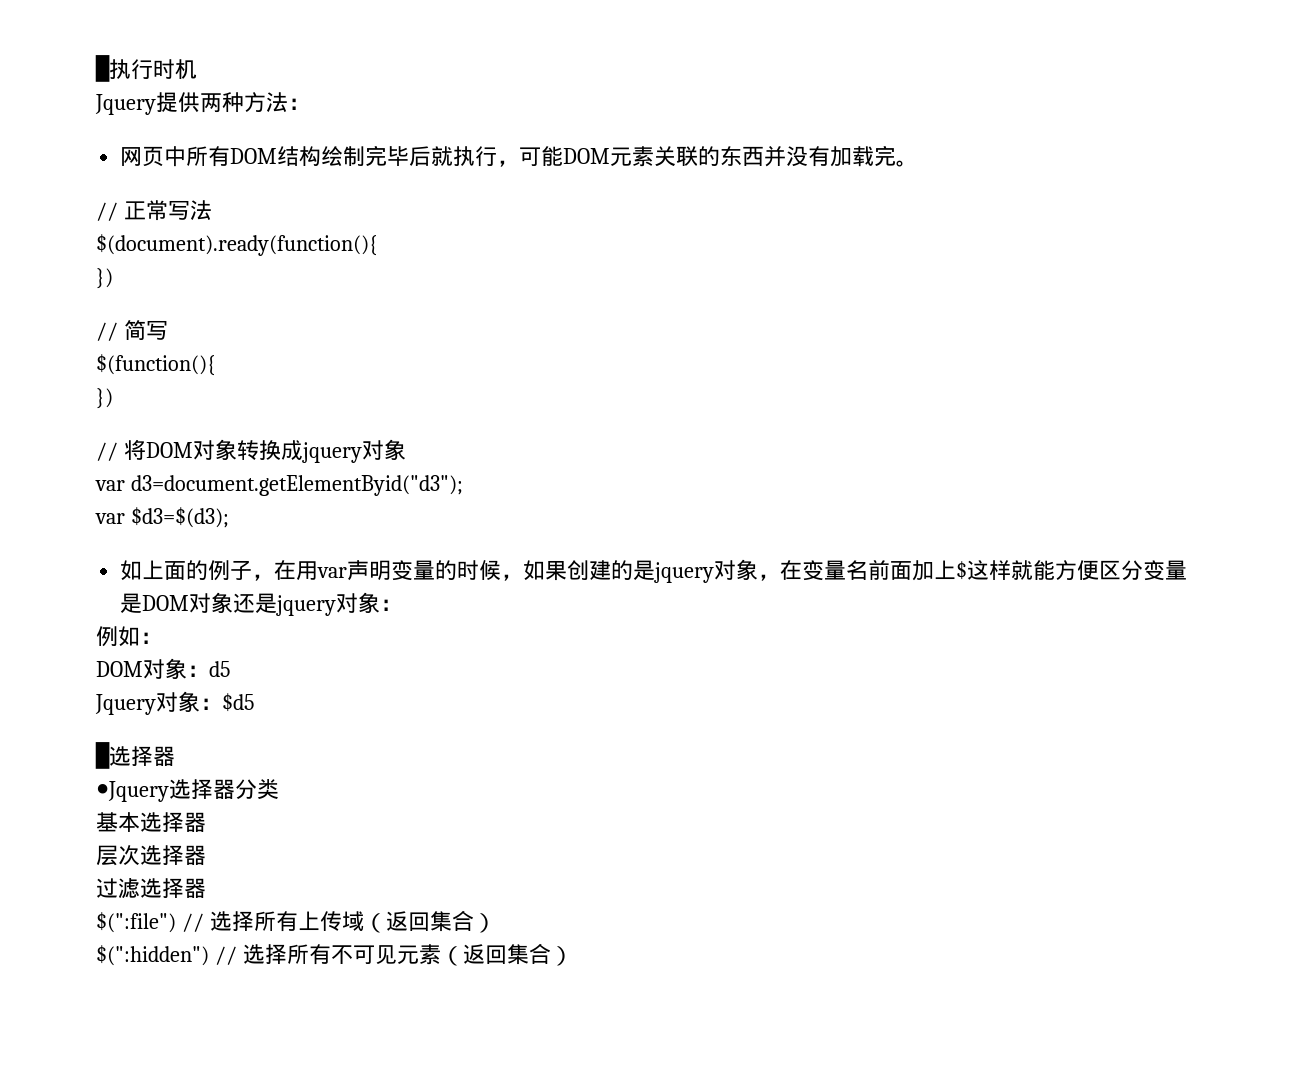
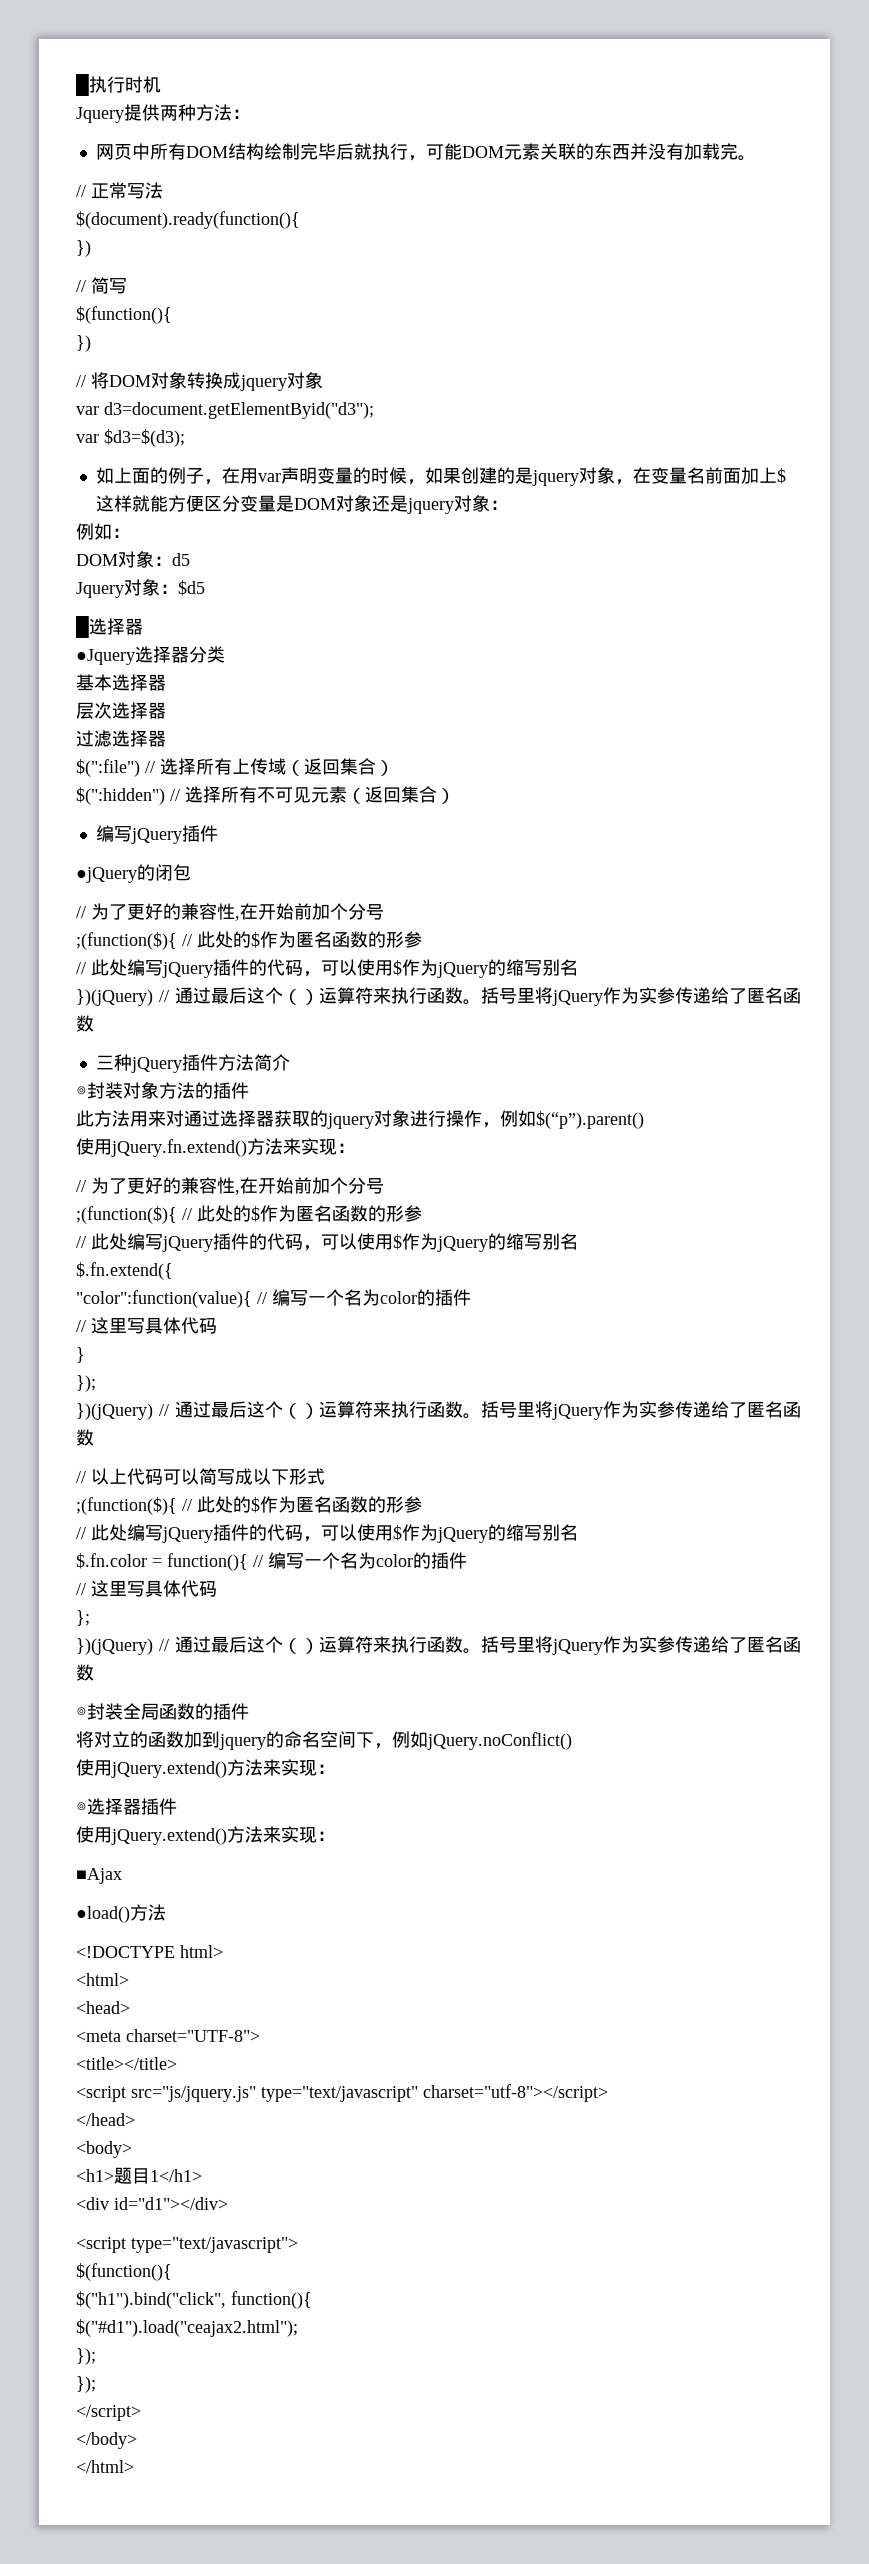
(573, 956) none -> [95,825,218,844] [76,864,191,883] [76,903,384,921] [76,931,422,950] [76,959,578,978] [76,987,801,1006] [76,1015,94,1032] [95,1054,290,1073] [76,1082,249,1099] [76,1110,644,1129] [76,1138,355,1157] [76,1177,384,1195] [76,1205,422,1224] [76,1233,578,1252] [76,1262,173,1280] [76,1289,471,1308] [76,1317,217,1334] [76,1347,85,1363] [76,1375,96,1392] [76,1401,801,1420] [76,1429,94,1446] [76,1468,325,1485] [76,1496,422,1515] [76,1524,578,1543] [76,1552,467,1571] [76,1580,217,1597] [76,1610,90,1626] [76,1636,801,1655] [76,1664,94,1681] [76,1703,249,1720] [76,1731,572,1750] [76,1759,335,1778] [76,1798,177,1815] [76,1826,335,1845] [76,1868,122,1884] [76,1904,166,1923] [76,1945,223,1958] [76,1973,129,1986] [76,2001,130,2014] [76,2029,260,2042] [76,2057,177,2070] [76,2084,608,2102] [76,2113,135,2126] [76,2141,132,2158] [76,2167,202,2184] [76,2197,228,2210] [76,2237,298,2253] [76,2263,172,2281] [76,2291,312,2309] [76,2319,298,2337] [76,2348,96,2365] [76,2376,96,2393] [76,2405,141,2421] [76,2432,137,2449] [76,2460,134,2473] // 编写jQuery插件 // ●jQuery的闭包 // // 为了更好的兼容性,在开始前加个分号 // ;(function($){ // 此处的$作为匿名函数的形参 // // 此处编写jQuery插件的代码，可以使用$作为jQuery的缩写别名 // })(jQuery) // 通过最后这个（）运算符来执行函数。括号里将jQuery作为实参传递给了匿名函数 // 三种jQuery插件方法简介 // ◎封装对象方法的插件 // 此方法用来对通过选择器获取的jquery对象进行操作，例如$(“p”).parent() // 使用jQuery.fn.extend()方法来实现： // // 为了更好的兼容性,在开始前加个分号 // ;(function($){ // 此处的$作为匿名函数的形参 // // 此处编写jQuery插件的代码，可以使用$作为jQuery的缩写别名 // $.fn.extend({ // "color":function(value){ // 编写一个名为color的插件 // // 这里写具体代码 // } // }); // })(jQuery) // 通过最后这个（）运算符来执行函数。括号里将jQuery作为实参传递给了匿名函数 // // 以上代码可以简写成以下形式 // ;(function($){ // 此处的$作为匿名函数的形参 // // 此处编写jQuery插件的代码，可以使用$作为jQuery的缩写别名 // $.fn.color = function(){ // 编写一个名为color的插件 // // 这里写具体代码 // }; // })(jQuery) // 通过最后这个（）运算符来执行函数。括号里将jQuery作为实参传递给了匿名函数 // ◎封装全局函数的插件 // 将对立的函数加到jquery的命名空间下，例如jQuery.noConflict() // 使用jQuery.extend()方法来实现： // ◎选择器插件 // 使用jQuery.extend()方法来实现： // ■Ajax // ●load()方法 // <!DOCTYPE html> // <html> // <head> // <meta charset="UTF-8"> // <title></title> // <script src="js/jquery.js" type="text/javascript" charset="utf-8"></script> // </head> // <body> // <h1>题目1</h1> // <div id="d1"></div> // <script type="text/javascript"> // $(function(){ // $("h1").bind("click", function(){ // $("#d1").load("ceajax2.html"); // }); // }); // </script> // </body> // </html>

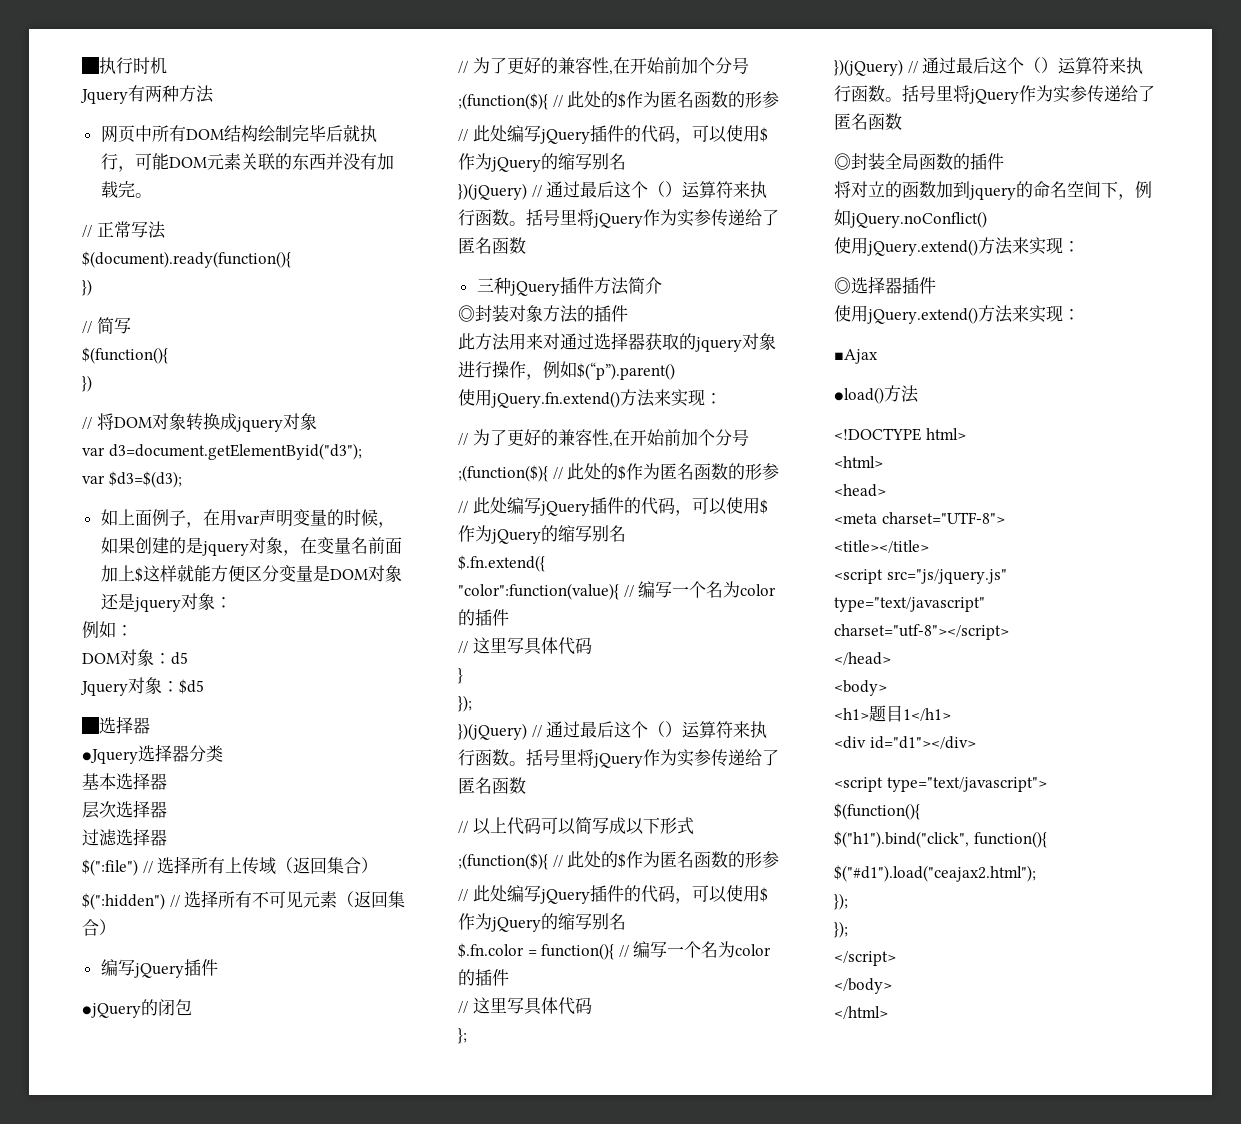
[124,104,160,121] 提供 -> [128,85,145,102] 有
[232,109,250,119] ： -> (214, 94) none
[149,467,168,484] 的 -> (152, 517) none

